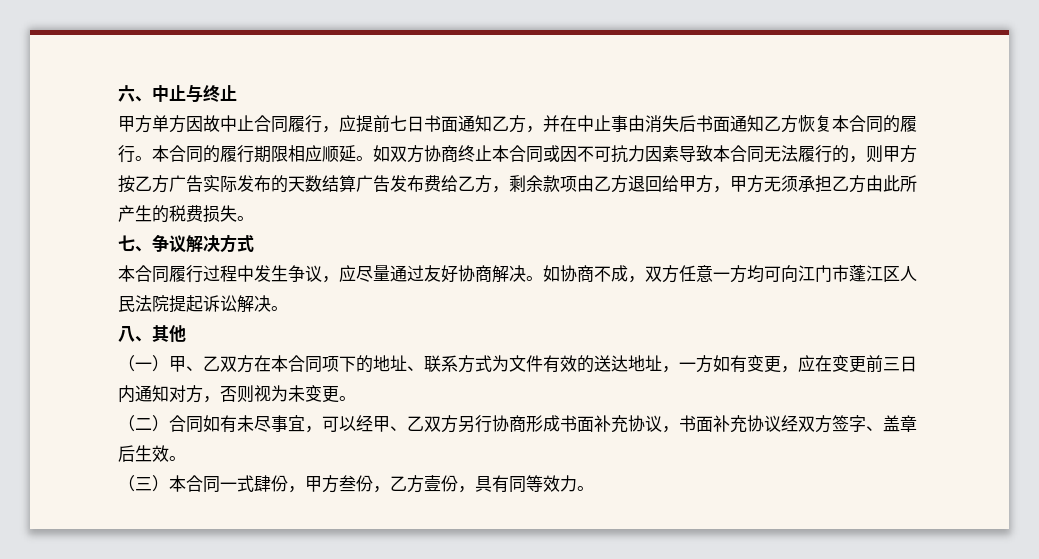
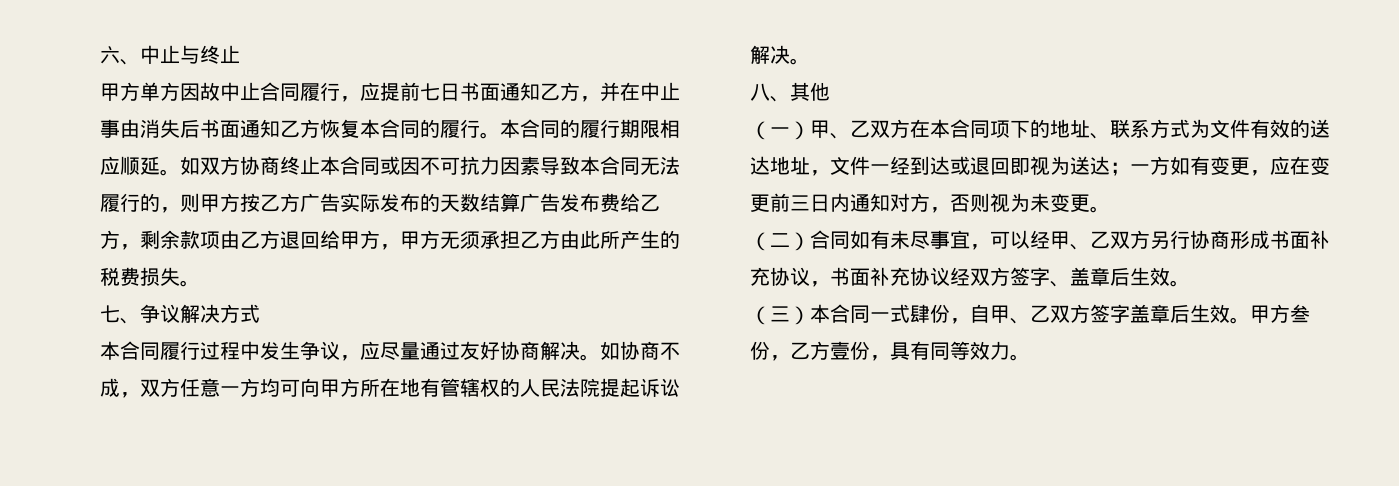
[798,265,900,282] 江门市蓬江区 -> [320,378,520,397] 甲方所在地有管辖权的
(679, 369) none -> [830,156,1130,176] 文件一经到达或退回即视为送达；
(305, 489) none -> [970,304,1250,324] 自甲、乙双方签字盖章后生效。

